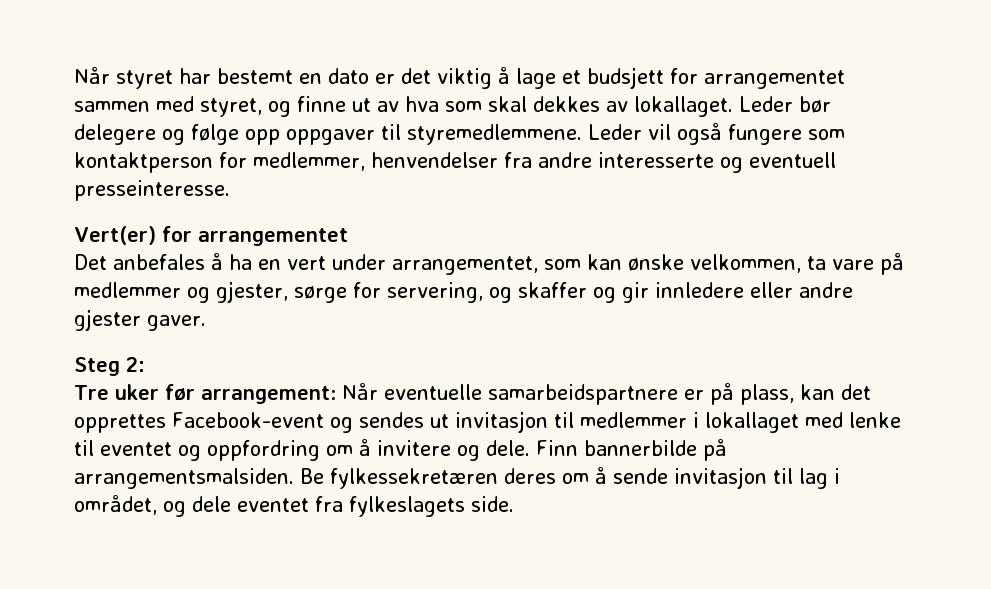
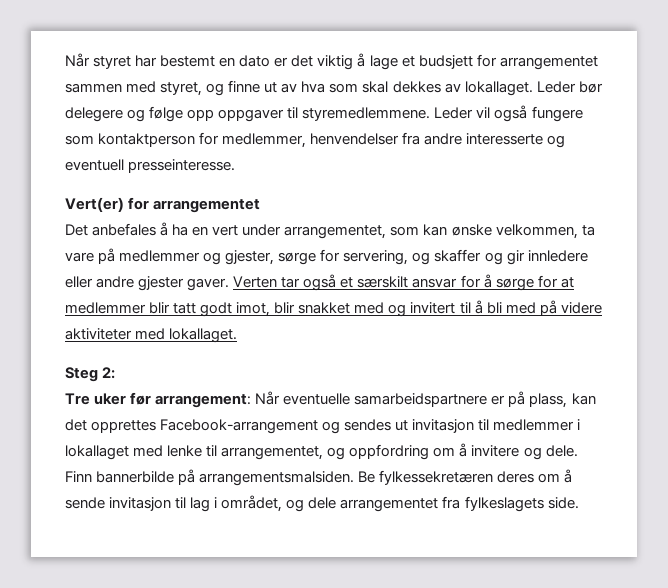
(206, 323) none -> [233,274,574,291] [65,300,602,317] [65,328,238,343] Verten tar også et særskilt ansvar for å sørge for at medlemmer blir tatt godt imot, blir snakket med og invitert til å bli med på videre aktiviteter med lokallaget.
[172,412,324,428] Facebook-event -> [160,419,319,434] Facebook-arrangement
[100,442,172,456] eventet -> [221,446,324,460] arrangementet,
[237,498,309,512] eventet -> [340,498,439,512] arrangementet

